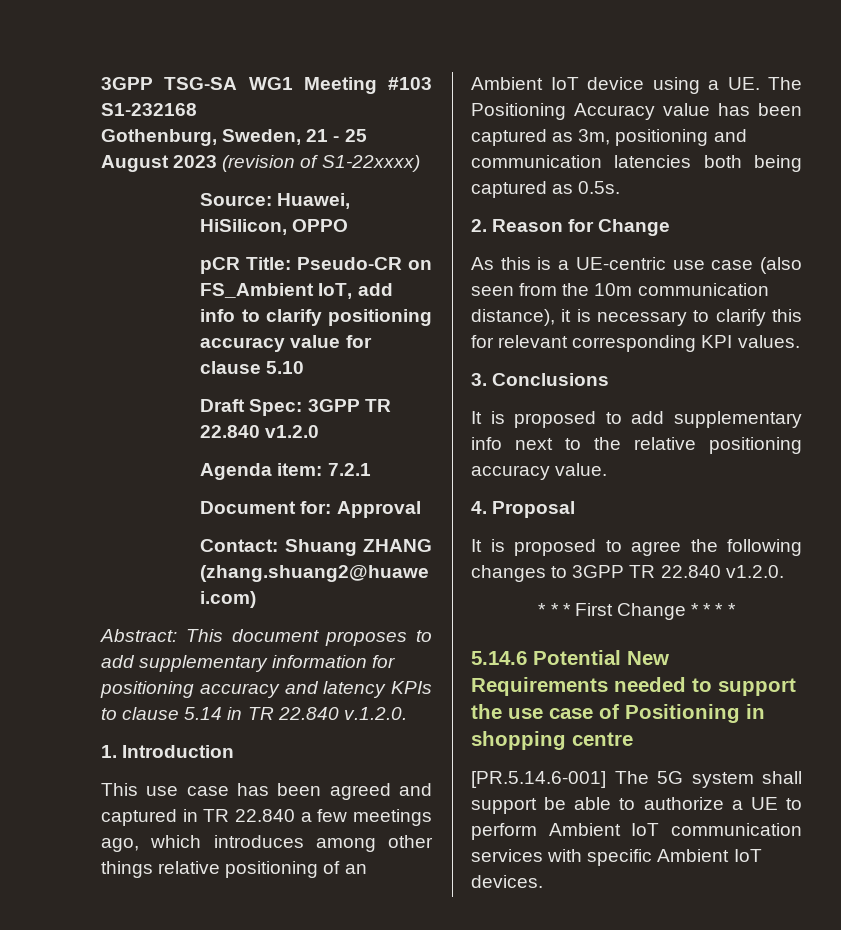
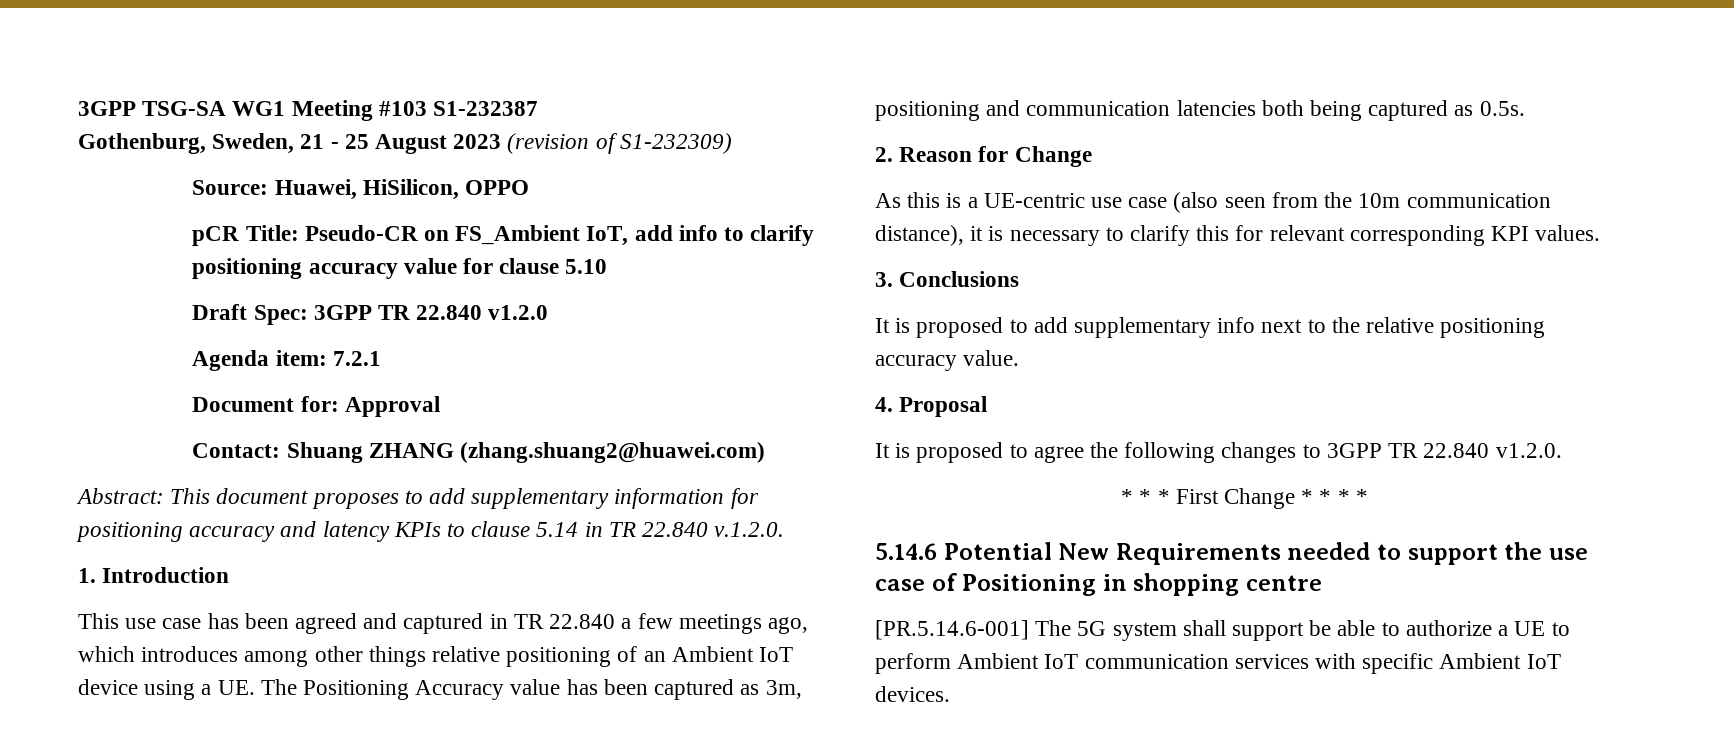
[101,103,197,116] S1-232168 -> [433,101,539,116] S1-232387
[321,155,420,172] S1-22xxxx) -> [619,133,732,154] S1-232309)

